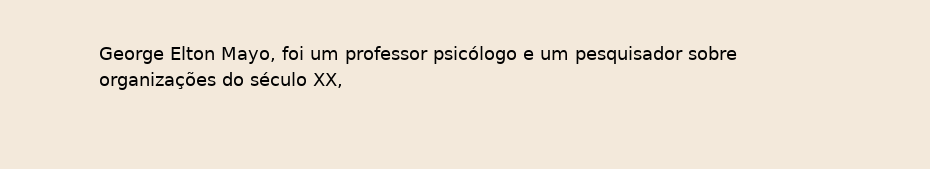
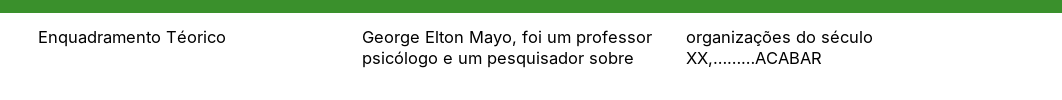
(99, 55) none -> [38,30,226,47] Enquadramento Téorico //
[313,73,343,88] XX, -> [686,52,822,67] XX,………ACABAR

